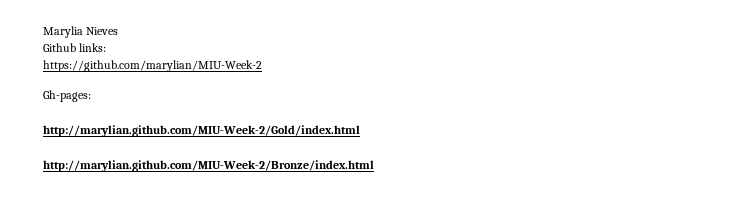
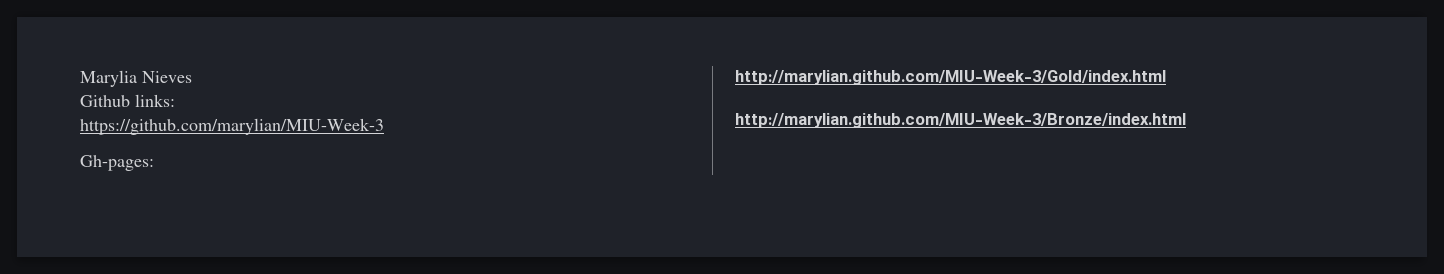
[43,60,262,72] https://github.com/marylian/MIU-Week-2 -> [80,118,384,135] https://github.com/marylian/MIU-Week-3
[43,125,360,137] [43,160,374,172] http://marylian.github.com/MIU-Week-2/Gold/index.html // http://marylian.github.com/MIU-Week-2/Bronze/index.html -> [735,70,1166,85] [735,113,1186,128] http://marylian.github.com/MIU-Week-3/Gold/index.html // http://marylian.github.com/MIU-Week-3/Bronze/index.html

